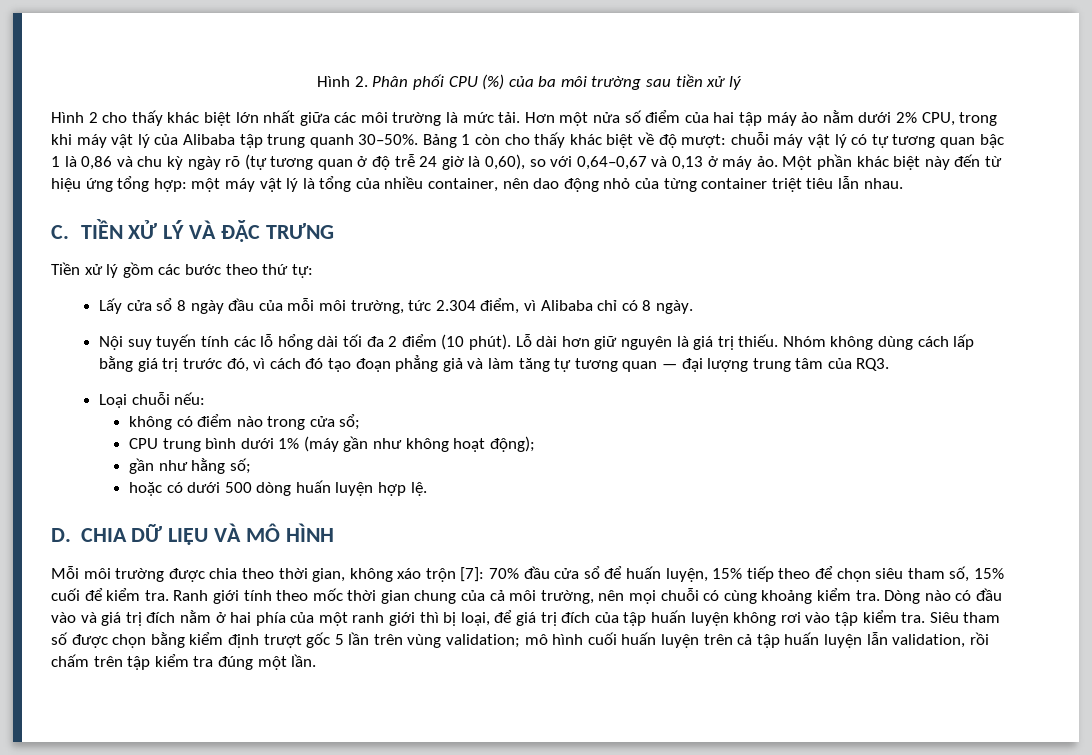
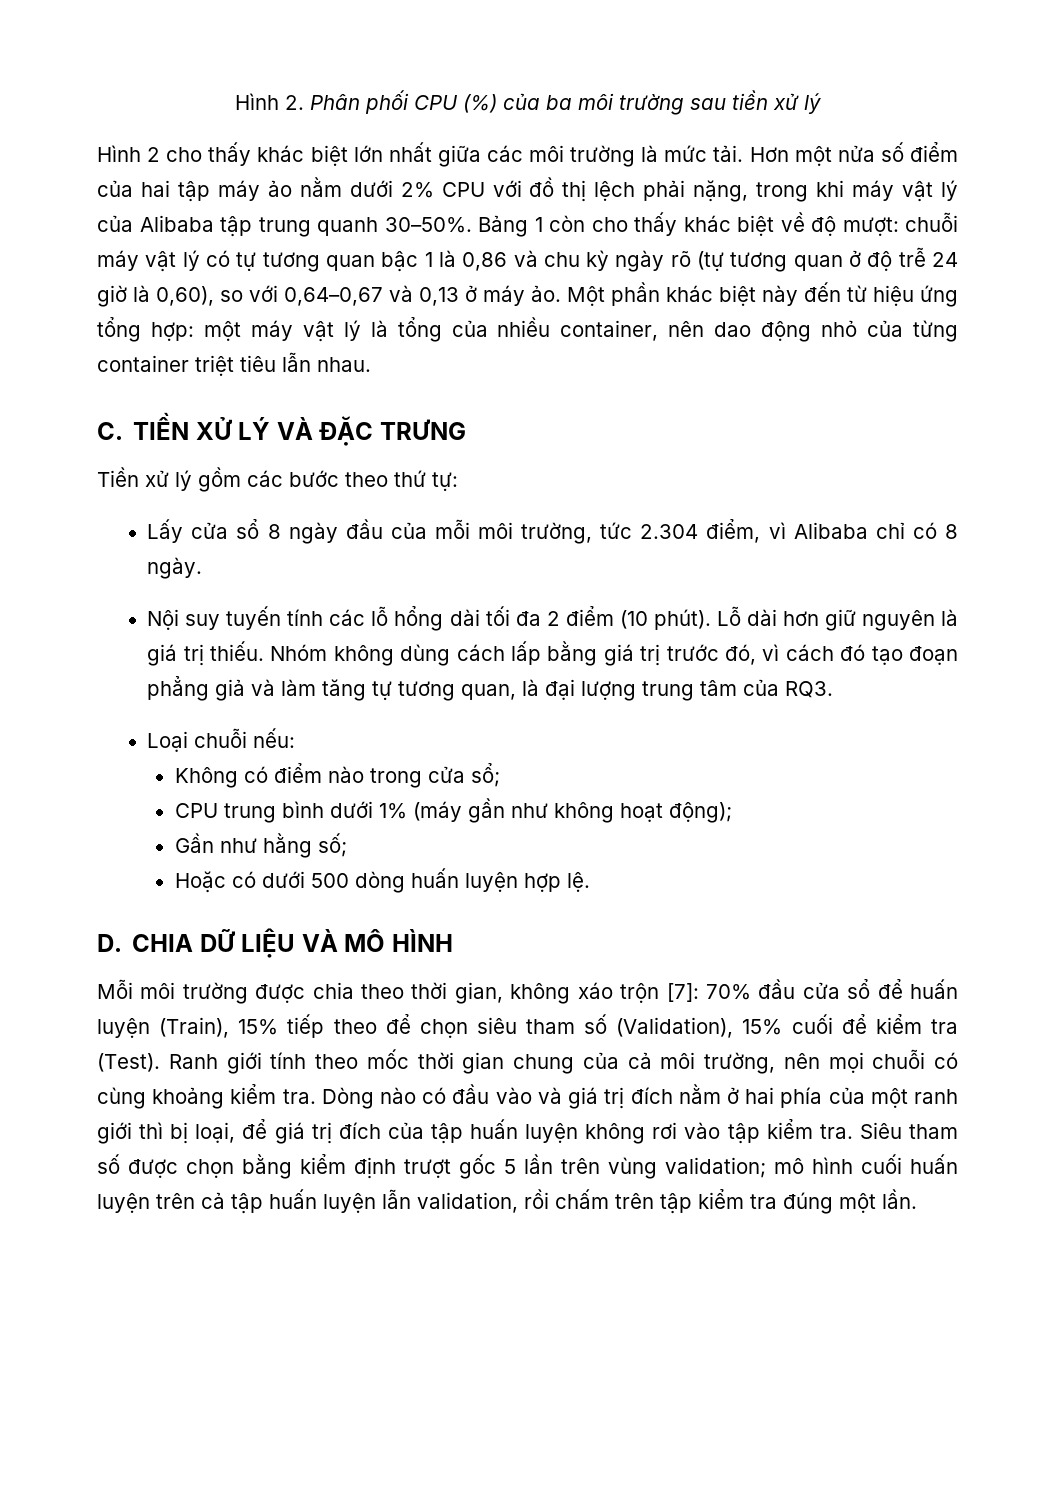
[921,112,955,126] CPU, -> [441,177,749,202] CPU với đồ thị lệch phải nặng,
[622,361,677,372] quan — -> [461,679,540,700] quan, là
[128,416,172,430] không -> [174,767,238,788] Không
[128,458,154,474] gần -> [174,833,214,853] Gần
[128,482,162,496] hoặc -> [174,871,226,893] Hoặc
[665,568,708,582] luyện, -> [97,1017,230,1038] luyện (Train),
[949,566,970,582] số, -> [584,1014,734,1038] số (Validation),
[144,590,169,601] tra. -> [930,1019,958,1034] [97,1053,160,1072] tra (Test).

